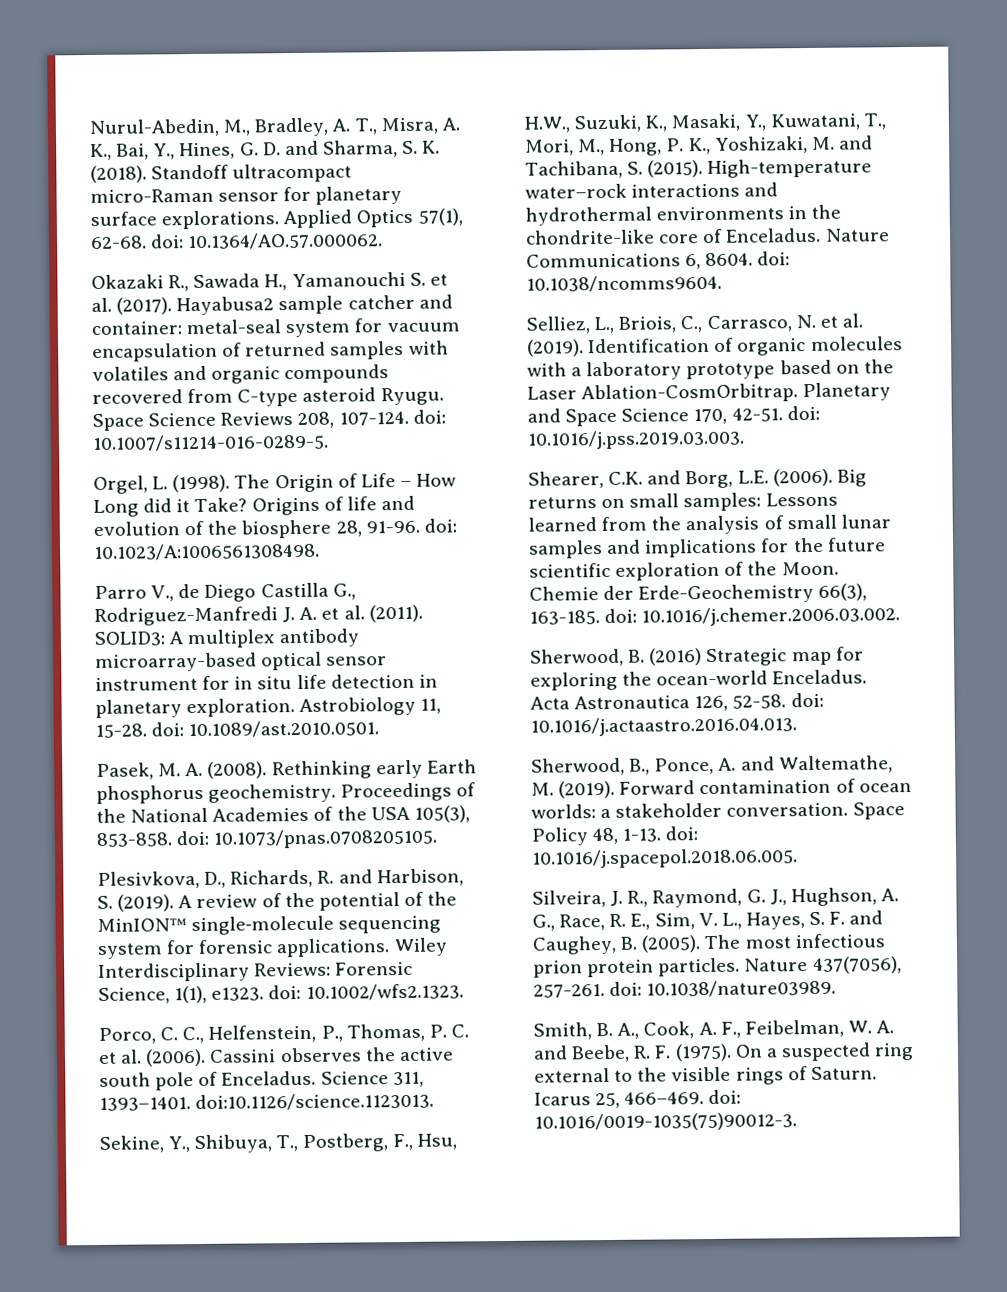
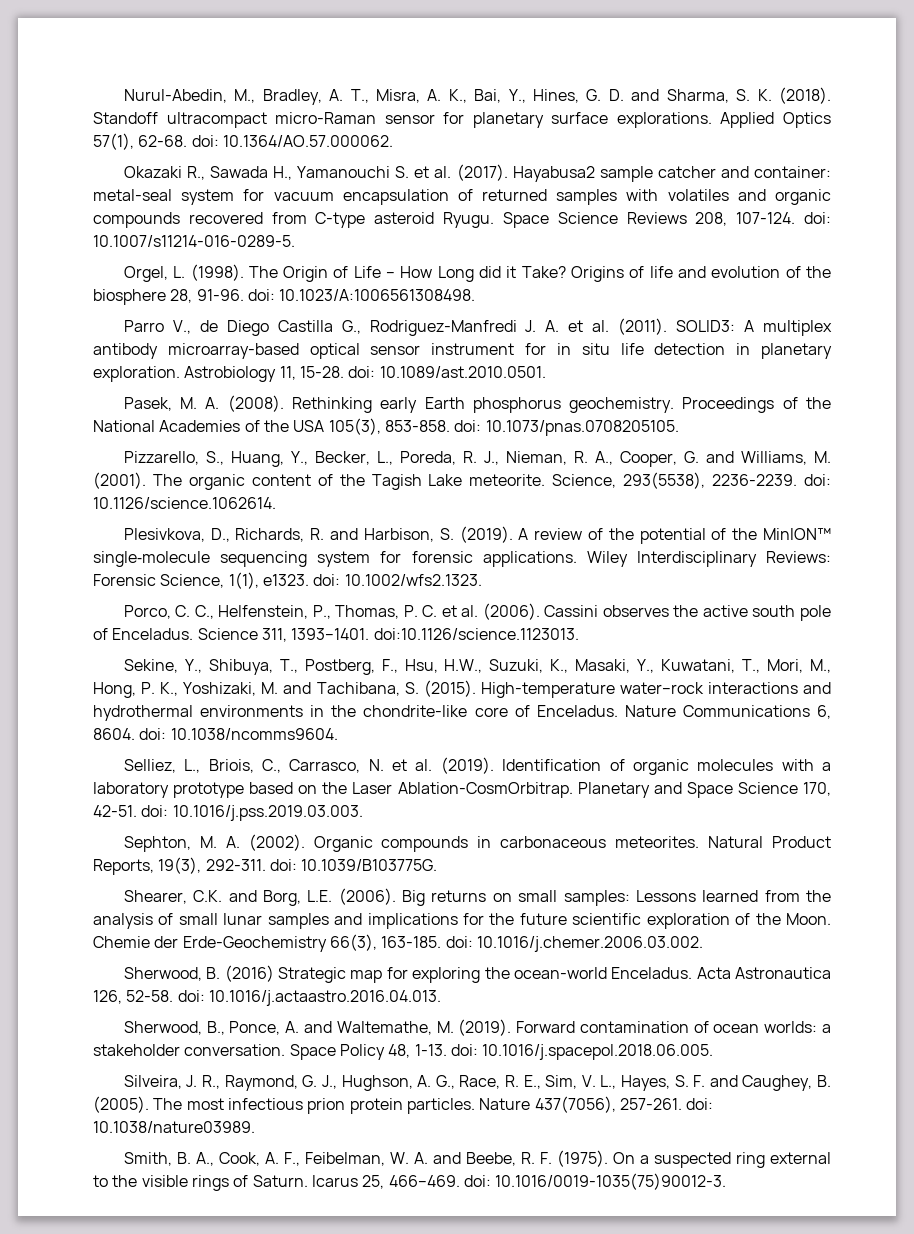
(438, 838) none -> [123,451,832,467] [93,472,831,490] [93,497,276,509] // Pizzarello, S., Huang, Y., Becker, L., Poreda, R. J., Nieman, R. A., Cooper, G. and Williams, M. (2001). The organic content of the Tagish Lake meteorite. Science, 293(5538), 2236-2239. doi: 10.1126/science.1062614.
(745, 439) none -> [123,834,831,852] [93,857,438,875] // Sephton, M. A. (2002). Organic compounds in carbonaceous meteorites. Natural Product Reports, 19(3), 292-311. doi: 10.1039/B103775G.

